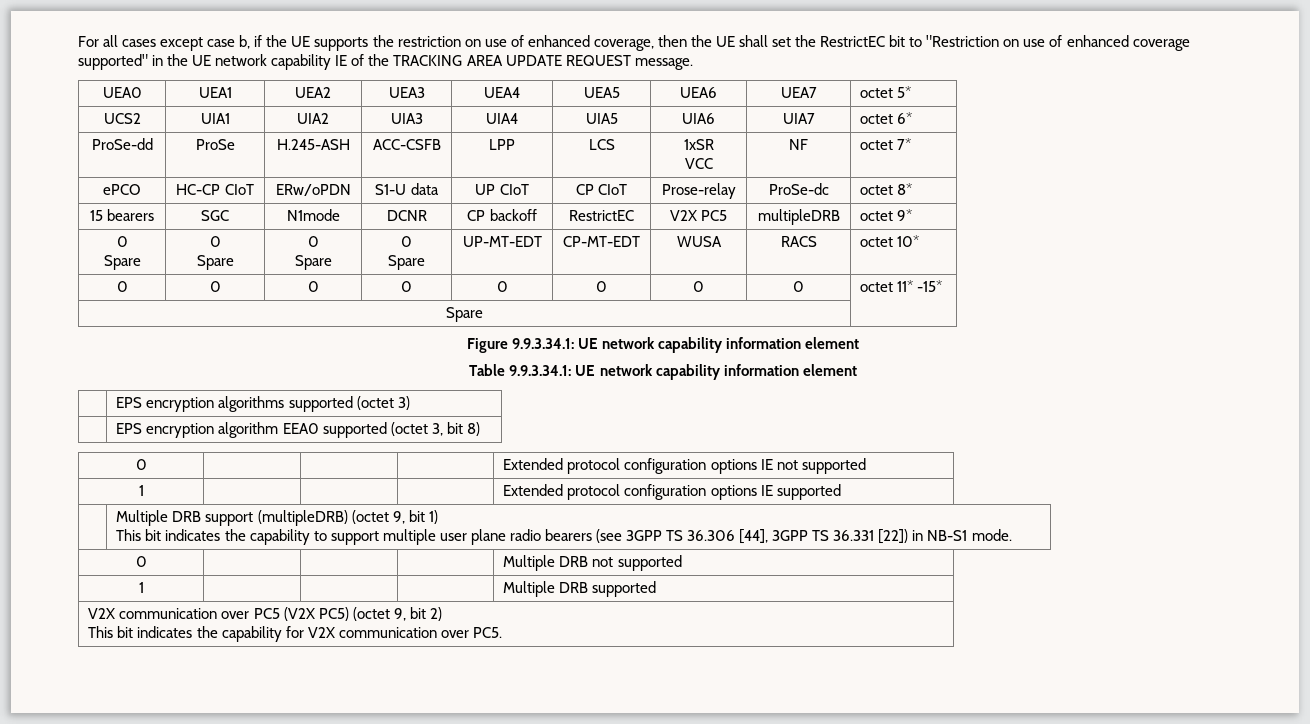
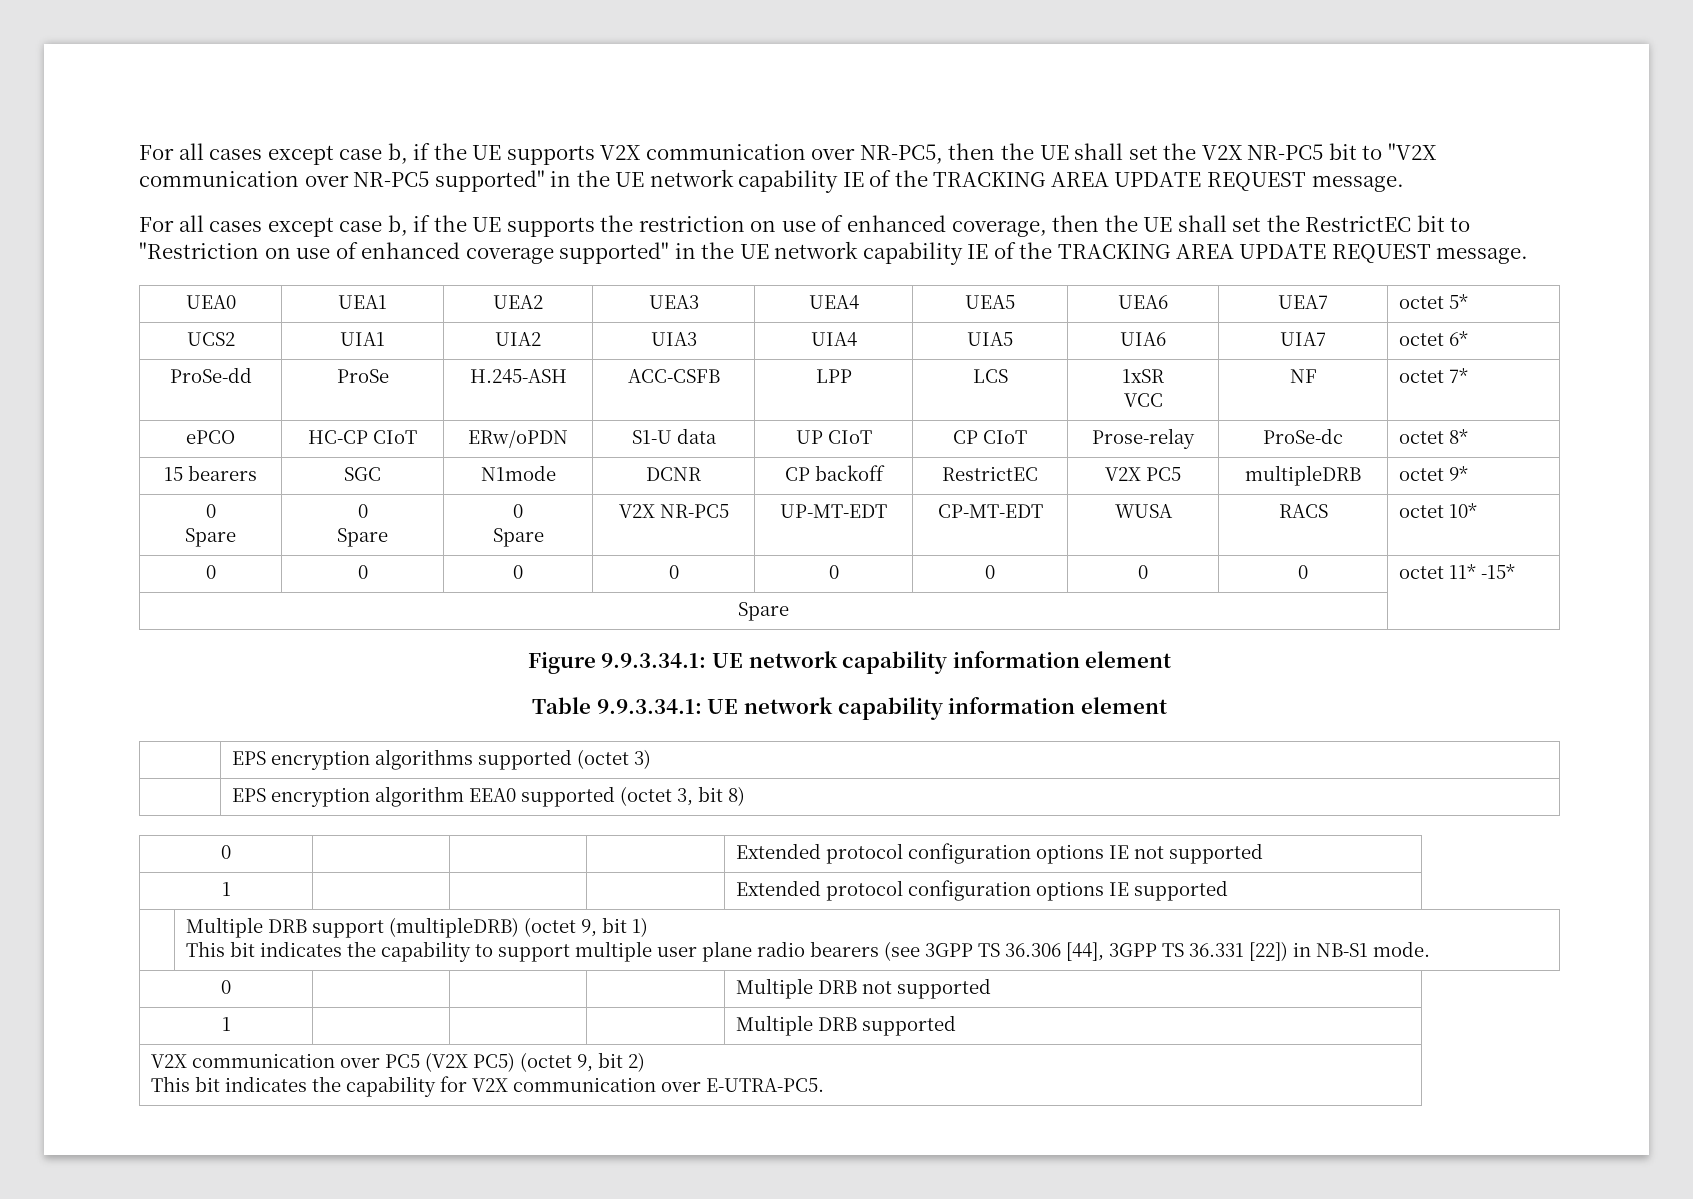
(369, 44) none -> [600,143,1437,164] [139,169,1404,193] [139,215,595,237] V2X communication over NR-PC5, then the UE shall set the V2X NR-PC5 bit to "V2X communication over NR-PC5 supported" in the UE network capability IE of the TRACKING AREA UPDATE REQUEST message. // For all cases except case b, if the UE supports
[401,236,412,247] [388,255,425,270] 0 // Spare -> [618,504,729,518] V2X NR-PC5
[472,627,502,638] PC5. -> [705,1078,824,1092] E-UTRA-PC5.

